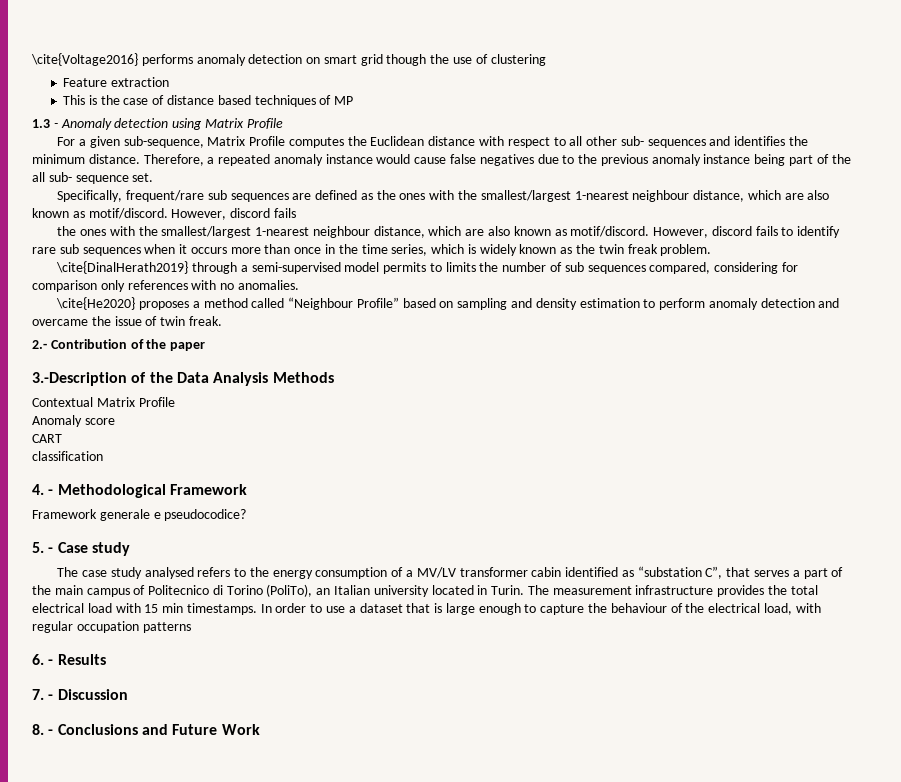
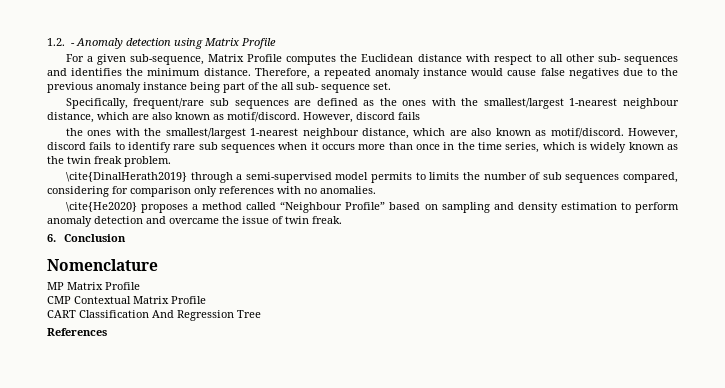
[31,53,546,66] [63,77,169,87] [63,95,354,107] [32,119,50,128] \cite{Voltage2016} performs anomaly detection on smart grid though the use of clustering // Feature extraction // This is the case of distance based techniques of MP // 1.3 -> [47,38,65,46] 1.2.
[32,339,206,351] [32,372,334,386] [32,397,175,407] [32,415,115,427] [32,434,62,443] [32,451,103,461] [32,484,247,498] [32,509,247,521] [32,542,130,556] [57,566,844,579] [32,584,818,597] [32,603,821,615] [32,621,191,633] [32,654,106,665] [32,689,128,700] [32,724,260,735] 2.- Contribution of the paper // 3.-Description of the Data Analysis Methods // Contextual Matrix Profile // Anomaly score // CART // classification // 4. - Methodological Framework // Framework generale e pseudocodice? // 5. - Case study // The case study analysed refers to the energy consumption of a MV/LV transformer cabin identified as “substation C”, that serves a part of the main campus of Politecnico di Torino (PoliTo), an Italian university located in Turin. The measurement infrastructure provides the total electrical load with 15 min timestamps. In order to use a dataset that is large enough to capture the behaviour of the electrical load, with regular occupation patterns // 6. - Results // 7. - Discussion // 8. - Conclusions and Future Work -> [47,234,126,242] [47,259,158,271] [47,282,140,290] [47,296,206,304] [47,310,261,321] [47,328,107,336] 6. Conclusion // Nomenclature // MP Matrix Profile // CMP Contextual Matrix Profile // CART Classification And Regression Tree // References

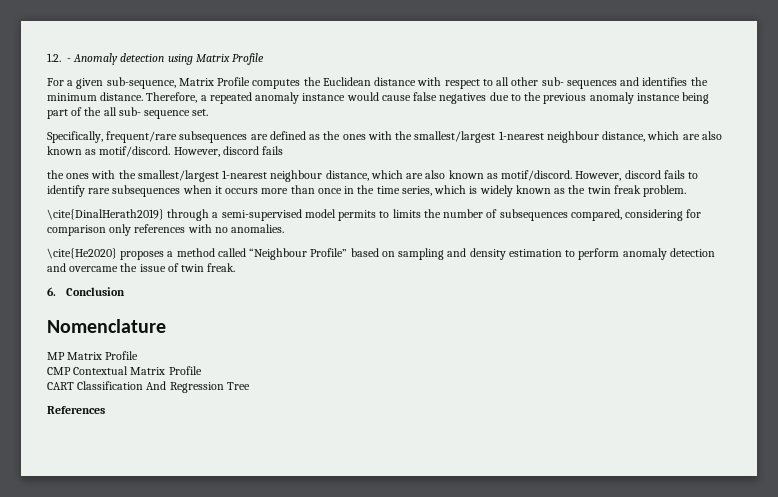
[209,98,289,109] sub sequences -> [179,131,248,143] subsequences
[198,142,275,153] sub sequences -> [112,185,181,197] subsequences
[542,172,620,183] sub sequences -> [499,209,568,221] subsequences

